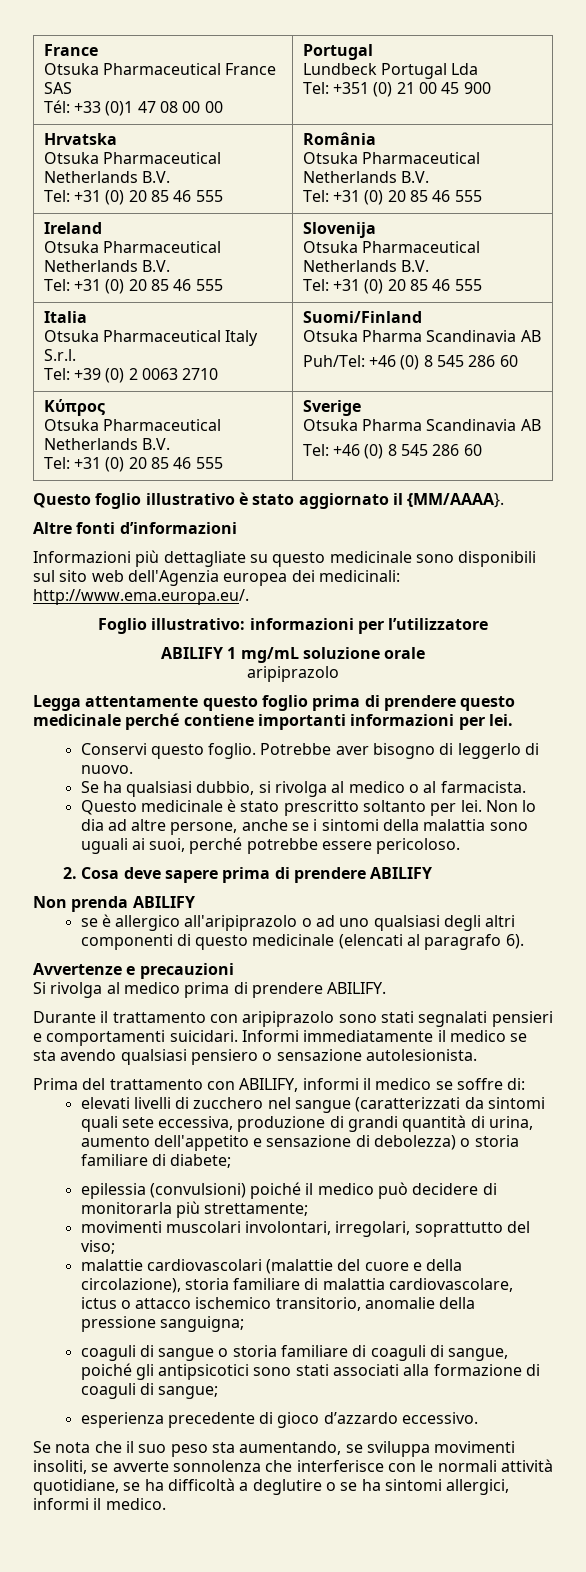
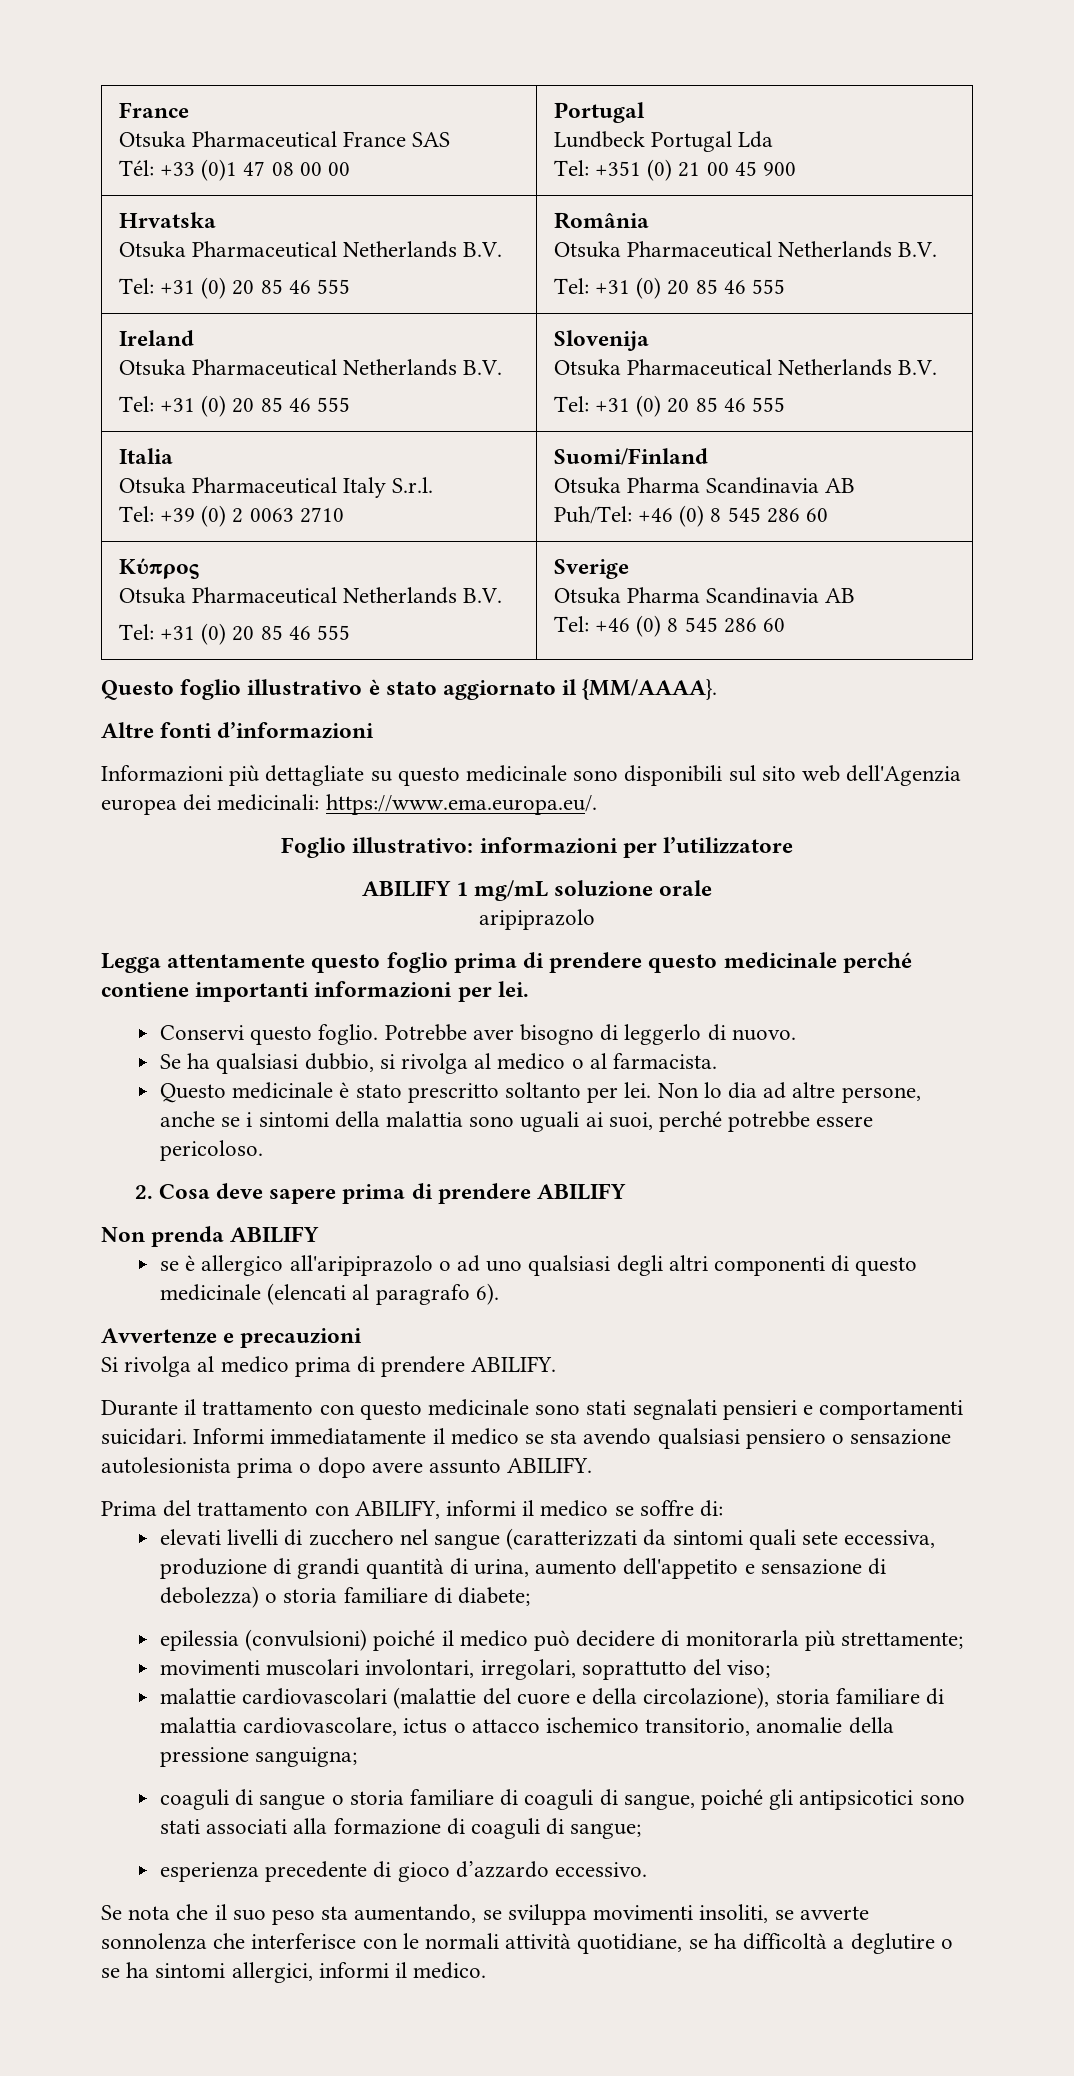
[33,589,249,605] http://www.ema.europa.eu/. -> [325,794,597,815] https://www.ema.europa.eu/.
[242,1011,335,1027] aripiprazolo -> [359,1399,530,1420] questo medicinale
[365,1049,477,1061] autolesionista. -> [101,1457,593,1478] autolesionista prima o dopo avere assunto ABILIFY.

